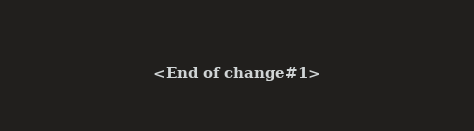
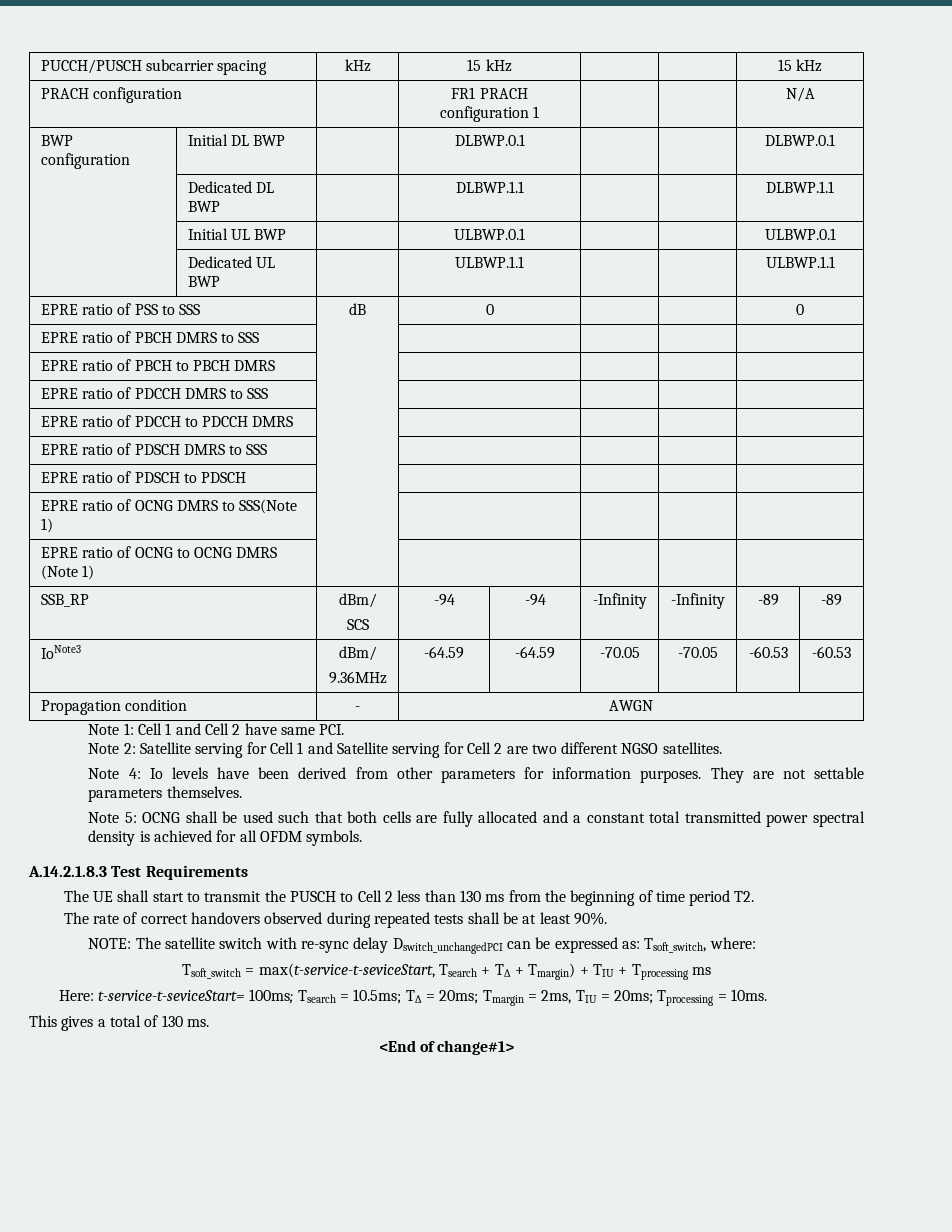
(153, 72) none -> [40,59,268,75] [344,59,371,72] [467,59,512,72] [777,59,823,72] [40,87,182,103] [451,87,528,99] [439,106,540,122] [785,87,815,102] [40,135,73,146] [40,153,130,169] [187,134,286,146] [454,134,525,146] [765,134,835,146] [187,181,274,193] [187,201,220,212] [455,181,524,193] [766,181,834,193] [187,228,287,240] [454,228,525,240] [764,228,836,240] [187,256,275,268] [187,276,220,287] [455,256,524,268] [765,256,835,268] [40,303,201,315] [349,303,366,315] [485,304,494,315] [796,304,804,315] [40,331,260,343] [40,359,276,371] [40,387,269,399] [40,415,294,427] [40,443,268,455] [40,471,247,483] [40,499,298,514] [40,518,53,533] [40,546,278,558] [40,565,94,580] [40,594,89,607] [338,593,377,608] [346,619,369,630] [433,594,455,606] [524,594,546,606] [592,593,647,609] [670,593,725,609] [757,594,779,606] [821,594,842,606] [40,645,81,659] [338,646,377,661] [328,671,387,684] [424,646,464,659] [515,646,555,659] [599,647,640,658] [677,647,718,658] [748,646,788,658] [812,646,851,658] [40,699,187,715] [355,706,360,711] [609,700,653,711] [88,723,345,735] [88,742,722,758] [88,767,864,783] [88,786,242,802] [88,811,865,827] [88,830,363,846] [28,865,248,880] [63,890,755,906] [63,912,607,928] [88,937,756,954] [182,963,711,980] [58,989,768,1006] [29,1015,209,1031] PUCCH/PUSCH subcarrier spacing | kHz | 15 kHz | | | 15 kHz // PRACH configuration | | FR1 PRACH configuration 1 | | | N/A // BWP configuration | Initial DL BWP | | DLBWP.0.1 | | | DLBWP.0.1 // | Dedicated DL BWP | | DLBWP.1.1 | | | DLBWP.1.1 // | Initial UL BWP | | ULBWP.0.1 | | | ULBWP.0.1 // | Dedicated UL BWP | | ULBWP.1.1 | | | ULBWP.1.1 // EPRE ratio of PSS to SSS | dB | 0 | | | 0 // EPRE ratio of PBCH DMRS to SSS | | | | | // EPRE ratio of PBCH to PBCH DMRS | | | | | // EPRE ratio of PDCCH DMRS to SSS | | | | | // EPRE ratio of PDCCH to PDCCH DMRS | | | | | // EPRE ratio of PDSCH DMRS to SSS | | | | | // EPRE ratio of PDSCH to PDSCH | | | | | // EPRE ratio of OCNG DMRS to SSS(Note 1) | | | | | // EPRE ratio of OCNG to OCNG DMRS (Note 1) | | | | | // SSB_RP | dBm/ // SCS | -94 | -94 | -Infinity | -Infinity | -89 | -89 // IoNote3 | dBm/ // 9.36MHz | -64.59 | -64.59 | -70.05 | -70.05 | -60.53 | -60.53 // Propagation condition | - | AWGN // Note 1: Cell 1 and Cell 2 have same PCI. // Note 2: Satellite serving for Cell 1 and Satellite serving for Cell 2 are two different NGSO satellites. // Note 4: Io levels have been derived from other parameters for information purposes. They are not settable parameters themselves. // Note 5: OCNG shall be used such that both cells are fully allocated and a constant total transmitted power spectral density is achieved for all OFDM symbols. // A.14.2.1.8.3 Test Requirements // The UE shall start to transmit the PUSCH to Cell 2 less than 130 ms from the beginning of time period T2. // The rate of correct handovers observed during repeated tests shall be at least 90%. // NOTE: The satellite switch with re-sync delay Dswitch_unchangedPCI can be expressed as: Tsoft_switch, where: // Tsoft_switch = max(t-service-t-seviceStart, Tsearch + T∆ + Tmargin) + TIU + Tprocessing ms // Here: t-service-t-seviceStart= 100ms; Tsearch = 10.5ms; T∆ = 20ms; Tmargin = 2ms, TIU = 20ms; Tprocessing = 10ms. // This gives a total of 130 ms. //

